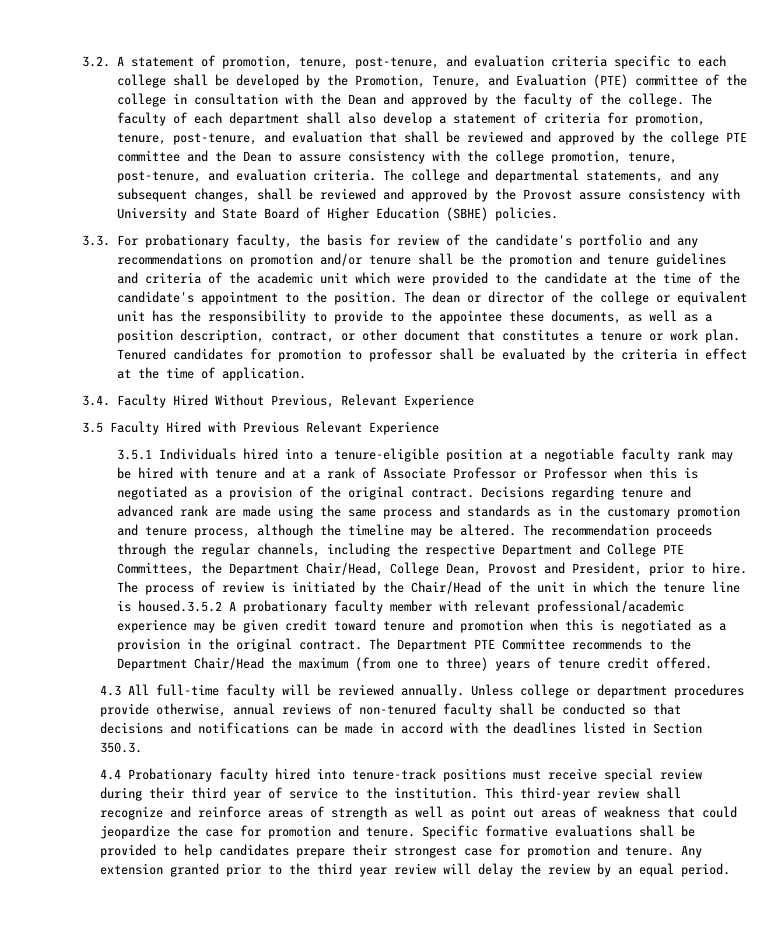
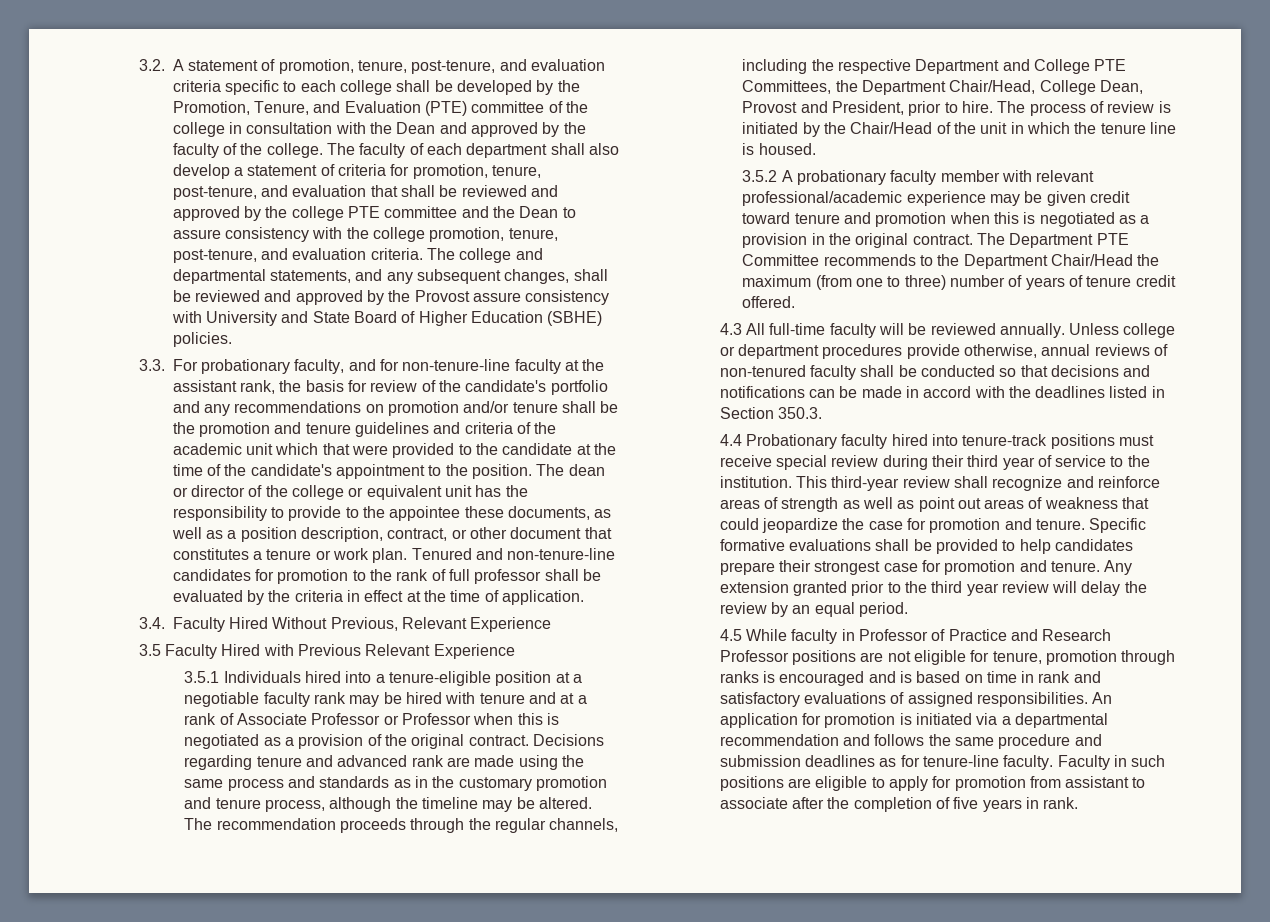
(292, 241) none -> [348,359,605,374] [172,380,276,394] and for non-tenure-line faculty at the assistant rank,
(390, 278) none -> [322,443,350,455] that
(166, 354) none -> [475,548,616,560] and non-tenure-line
(362, 355) none -> [370,569,470,581] the rank of full
[138,600,223,612] housed.3.5.2 -> [758,143,816,155] [742,170,778,182] housed. // 3.5.2
(489, 664) none -> [950,275,1023,287] number of
(730, 870) none -> [719,629,1112,644] [719,650,1176,665] [719,671,1101,686] [719,692,1113,707] [719,713,1108,728] [719,734,1102,749] [719,755,1166,770] [719,776,1146,791] [719,797,1079,812] // 4.5 While faculty in Professor of Practice and Research Professor positions are not eligible for tenure, promotion through ranks is encouraged and is based on time in rank and satisfactory evaluations of assigned responsibilities. An application for promotion is initiated via a departmental recommendation and follows the same procedure and submission deadlines as for tenure-line faculty. Faculty in such positions are eligible to apply for promotion from assistant to associate after the completion of five years in rank.

